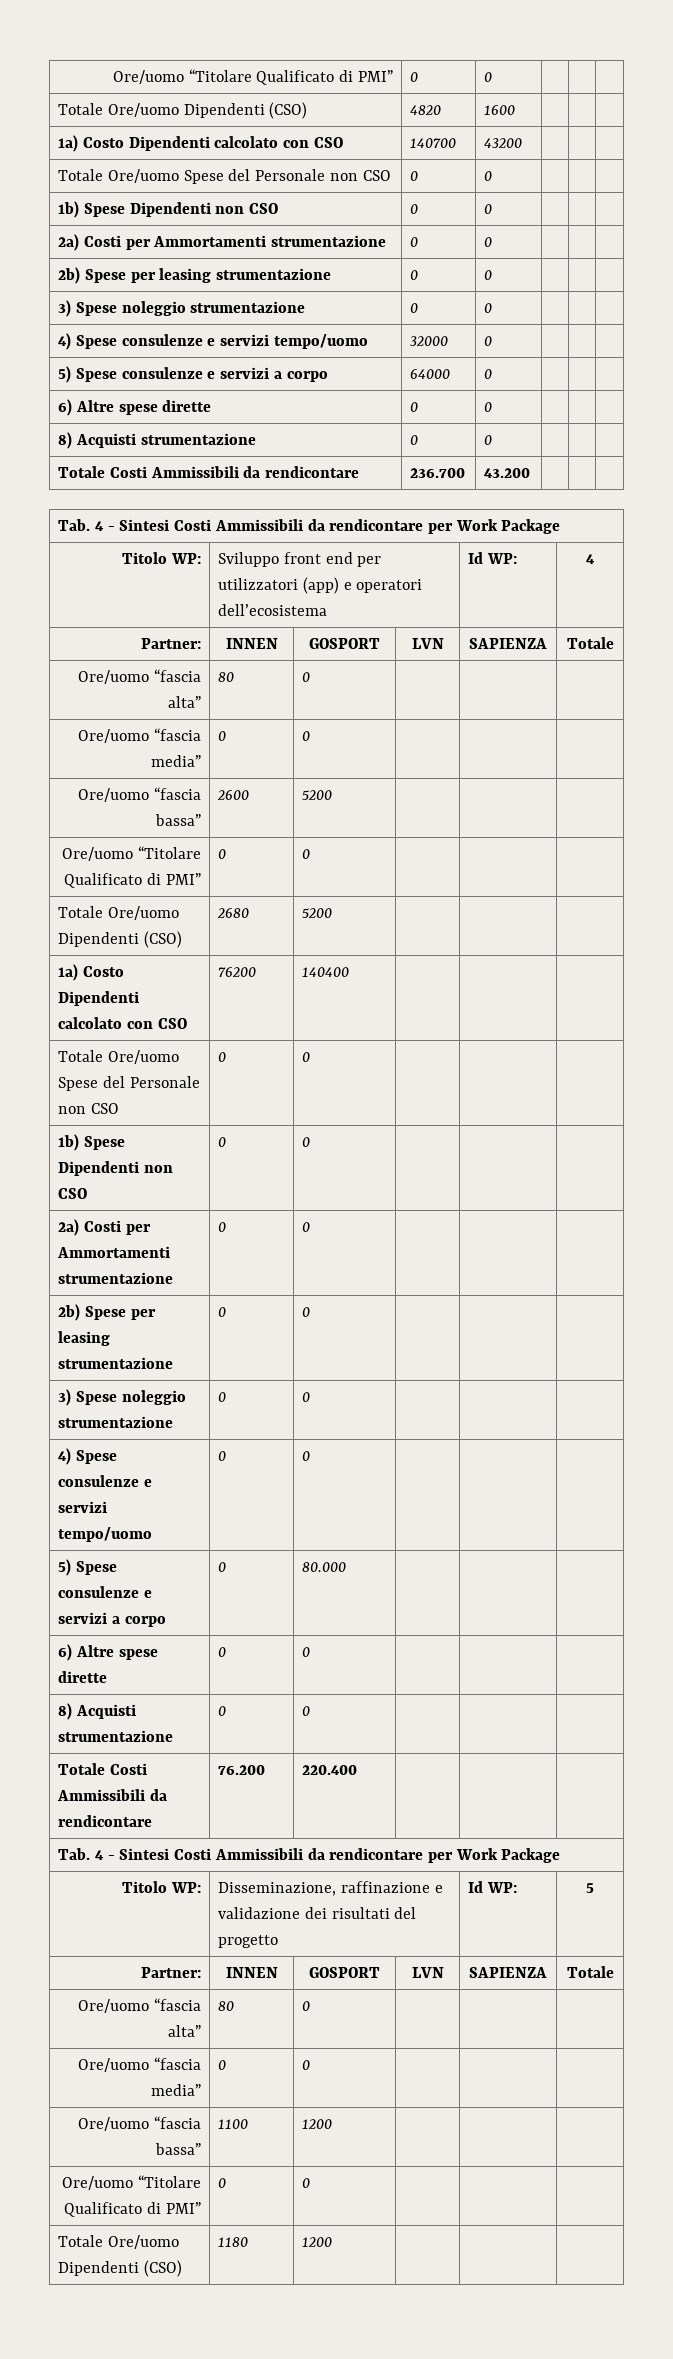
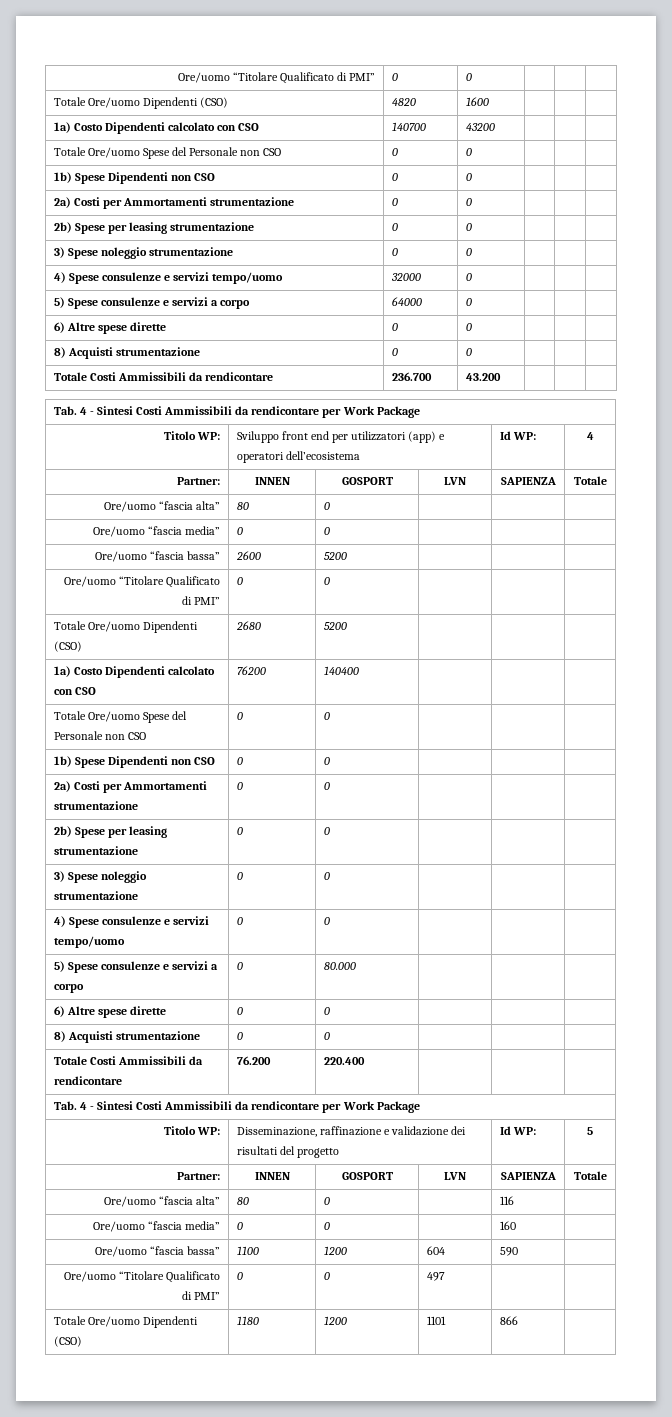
[78,2057,201,2072] [150,2084,201,2096] [218,2060,227,2070] [302,2060,311,2070] | // Ore/uomo “fascia media” | 0 | 0 | | -> [499,1196,514,1205] [93,1221,221,1232] [236,1222,243,1230] [323,1222,330,1230] [499,1221,516,1230] 116 | // Ore/uomo “fascia media” | 0 | 0 | | 160
[62,2175,201,2190] [64,2202,201,2217] [218,2178,227,2188] [302,2178,311,2188] | | // Ore/uomo “Titolare Qualificato di PMI” | 0 | 0 | -> [426,1246,445,1255] [499,1247,518,1256] [64,1271,221,1283] [182,1291,221,1300] [236,1272,243,1280] [323,1272,330,1280] [426,1272,445,1281] 604 | 590 | // Ore/uomo “Titolare Qualificato di PMI” | 0 | 0 | 497
(333, 2242) | -> [426,1316,446,1325] [499,1316,518,1325] 1101 | 866

